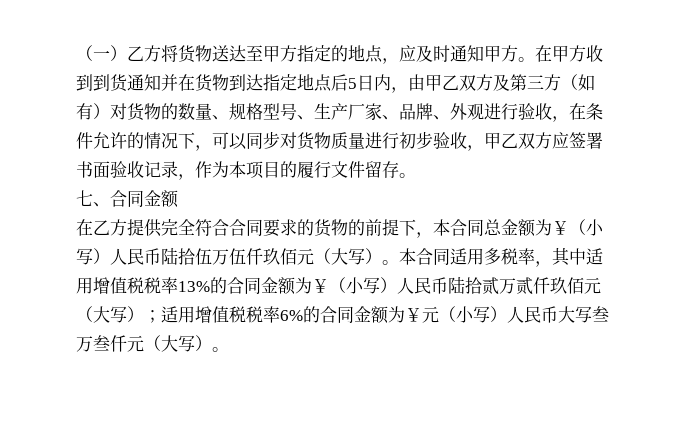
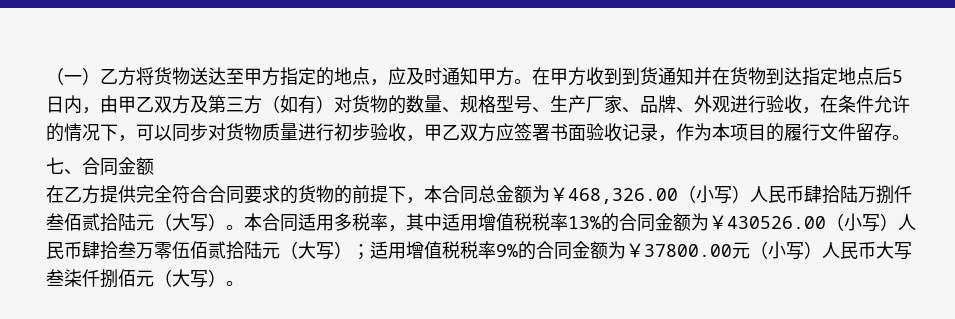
[569,219,604,236] [76,247,297,265] （小写）人民币陆拾伍万伍仟玖佰 -> [568,185,912,204] [46,213,136,231] 468,326.00（小写）人民币肆拾陆万捌仟叁佰贰拾陆
[329,276,584,295] （小写）人民币陆拾贰万贰仟玖佰 -> [727,213,916,232] [46,241,262,260] 430526.00（小写）人民币肆拾叁万零伍佰贰拾陆
[280,306,422,324] 6%的合同金额为￥ -> [496,241,732,260] 9%的合同金额为￥37800.00
[76,335,127,352] 万叁仟 -> [64,269,136,288] 柒仟捌佰

